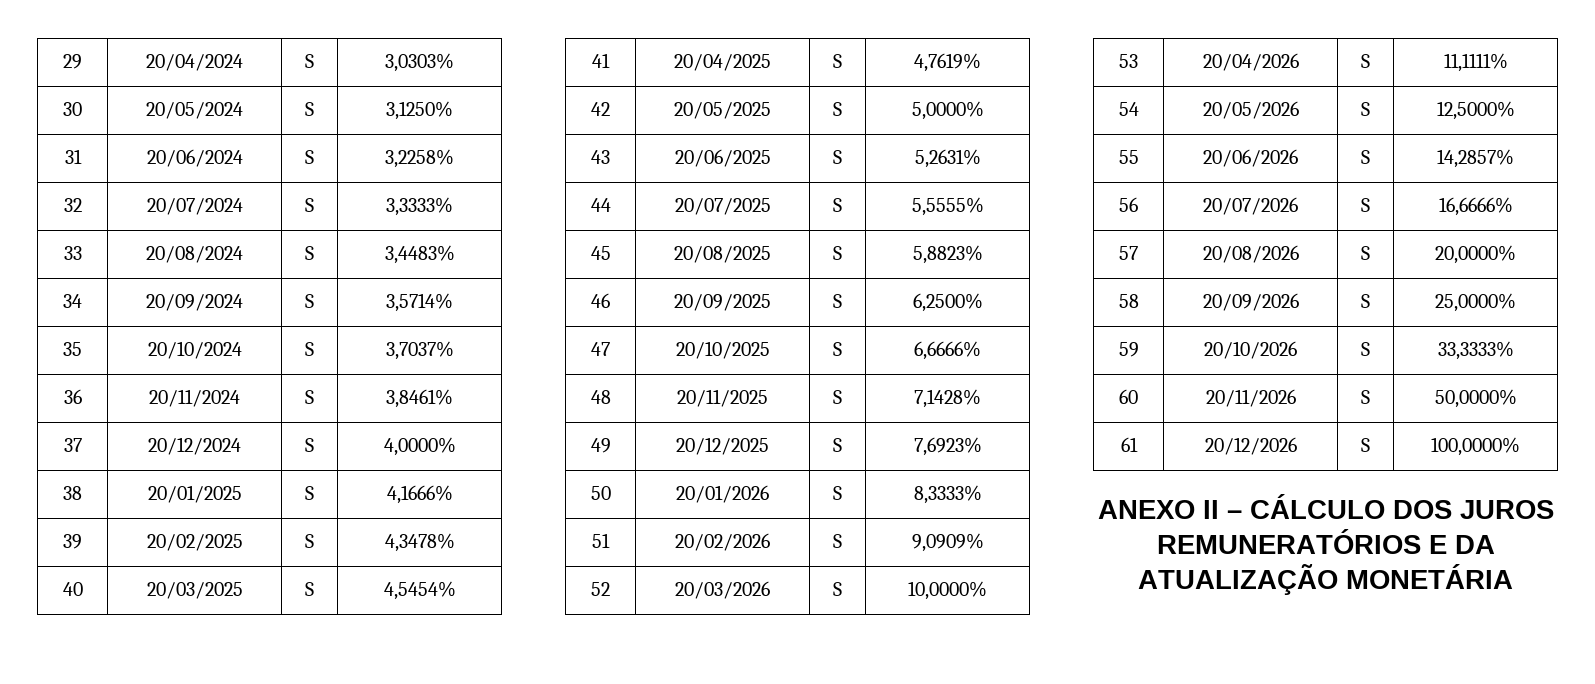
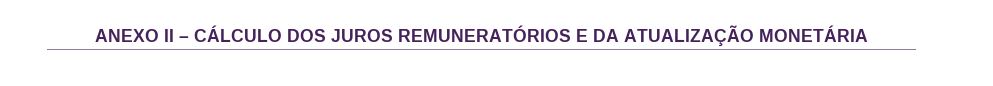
[63,54,82,69] [146,54,243,71] [305,54,314,68] [385,53,454,72] [63,102,82,116] [146,102,243,119] [305,102,314,116] [386,101,453,120] [64,149,82,164] [146,149,243,167] [305,150,314,164] [385,149,454,168] [63,198,82,212] [146,198,243,215] [305,198,314,212] [386,197,453,216] [63,246,82,260] [146,246,243,263] [305,246,314,260] [384,245,455,264] [63,294,82,308] [146,294,243,311] [305,294,314,308] [386,293,453,312] [63,342,82,356] [147,341,242,359] [305,342,314,356] [385,341,454,360] [63,389,82,404] [149,389,240,407] [305,390,314,404] [386,389,453,408] [63,438,82,452] [148,437,241,455] [305,438,314,452] [383,437,456,456] [63,486,82,500] [147,485,242,503] [305,486,314,500] [386,485,453,504] [63,534,82,549] [146,534,243,551] [305,534,314,548] [384,533,455,552] [62,582,83,596] [146,582,243,599] [305,582,314,596] [383,581,456,600] [592,53,610,68] [674,54,771,71] [833,54,842,68] [914,53,981,72] [591,102,610,116] [674,102,771,119] [833,102,842,116] [911,101,984,120] [591,150,610,164] [674,149,771,167] [833,150,842,164] [914,149,981,168] [590,198,611,212] [674,198,771,215] [833,198,842,212] [911,197,984,216] [590,246,611,260] [674,246,771,263] [833,246,842,260] [912,245,983,264] [591,293,610,308] [674,294,771,311] [833,294,842,308] [912,293,983,312] [591,342,610,356] [675,341,770,359] [833,342,842,356] [914,341,981,360] [590,390,611,404] [677,389,768,407] [833,390,842,404] [914,389,981,408] [590,438,611,453] [676,437,769,455] [833,438,842,452] [913,437,982,456] [590,486,611,500] [676,485,769,503] [833,486,842,500] [913,485,982,504] [592,533,610,548] [675,533,770,551] [833,534,842,548] [911,533,984,552] [591,582,610,596] [675,581,770,599] [833,582,842,596] [908,581,987,600] [1119,54,1138,68] [1202,53,1299,71] [1361,54,1370,68] [1443,53,1508,72] [1118,102,1139,116] [1202,101,1299,119] [1361,102,1370,116] [1436,101,1515,120] [1118,150,1139,164] [1203,149,1298,167] [1361,150,1370,164] [1437,149,1514,168] [1119,197,1138,212] [1203,197,1298,215] [1361,198,1370,212] [1438,197,1513,216] [1119,246,1138,260] [1202,245,1299,263] [1361,246,1370,260] [1435,245,1516,264] [1118,294,1139,308] [1202,293,1299,311] [1361,294,1370,308] [1435,293,1516,312] [1118,342,1139,357] [1204,341,1297,359] [1361,342,1370,356] [1437,341,1514,360] [1119,389,1138,404] [1205,389,1296,407] [1361,390,1370,404] [1434,389,1517,408] [1120,437,1138,452] [1204,437,1297,455] [1361,438,1370,452] [1431,437,1520,456] 29 | 20/04/2024 | S | 3,0303% // 30 | 20/05/2024 | S | 3,1250% // 31 | 20/06/2024 | S | 3,2258% // 32 | 20/07/2024 | S | 3,3333% // 33 | 20/08/2024 | S | 3,4483% // 34 | 20/09/2024 | S | 3,5714% // 35 | 20/10/2024 | S | 3,7037% // 36 | 20/11/2024 | S | 3,8461% // 37 | 20/12/2024 | S | 4,0000% // 38 | 20/01/2025 | S | 4,1666% // 39 | 20/02/2025 | S | 4,3478% // 40 | 20/03/2025 | S | 4,5454% // 41 | 20/04/2025 | S | 4,7619% // 42 | 20/05/2025 | S | 5,0000% // 43 | 20/06/2025 | S | 5,2631% // 44 | 20/07/2025 | S | 5,5555% // 45 | 20/08/2025 | S | 5,8823% // 46 | 20/09/2025 | S | 6,2500% // 47 | 20/10/2025 | S | 6,6666% // 48 | 20/11/2025 | S | 7,1428% // 49 | 20/12/2025 | S | 7,6923% // 50 | 20/01/2026 | S | 8,3333% // 51 | 20/02/2026 | S | 9,0909% // 52 | 20/03/2026 | S | 10,0000% // 53 | 20/04/2026 | S | 11,1111% // 54 | 20/05/2026 | S | 12,5000% // 55 | 20/06/2026 | S | 14,2857% // 56 | 20/07/2026 | S | 16,6666% // 57 | 20/08/2026 | S | 20,0000% // 58 | 20/09/2026 | S | 25,0000% // 59 | 20/10/2026 | S | 33,3333% // 60 | 20/11/2026 | S | 50,0000% // 61 | 20/12/2026 | S | 100,0000% // -> (95, 35) none

